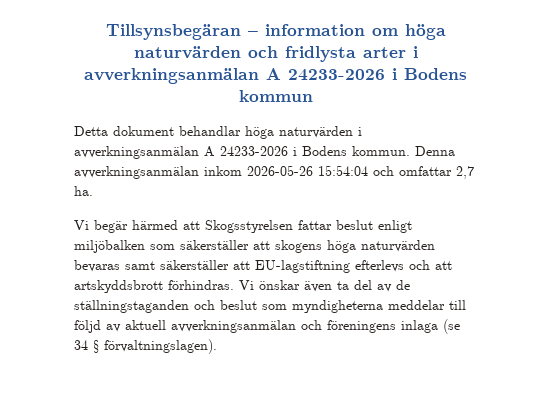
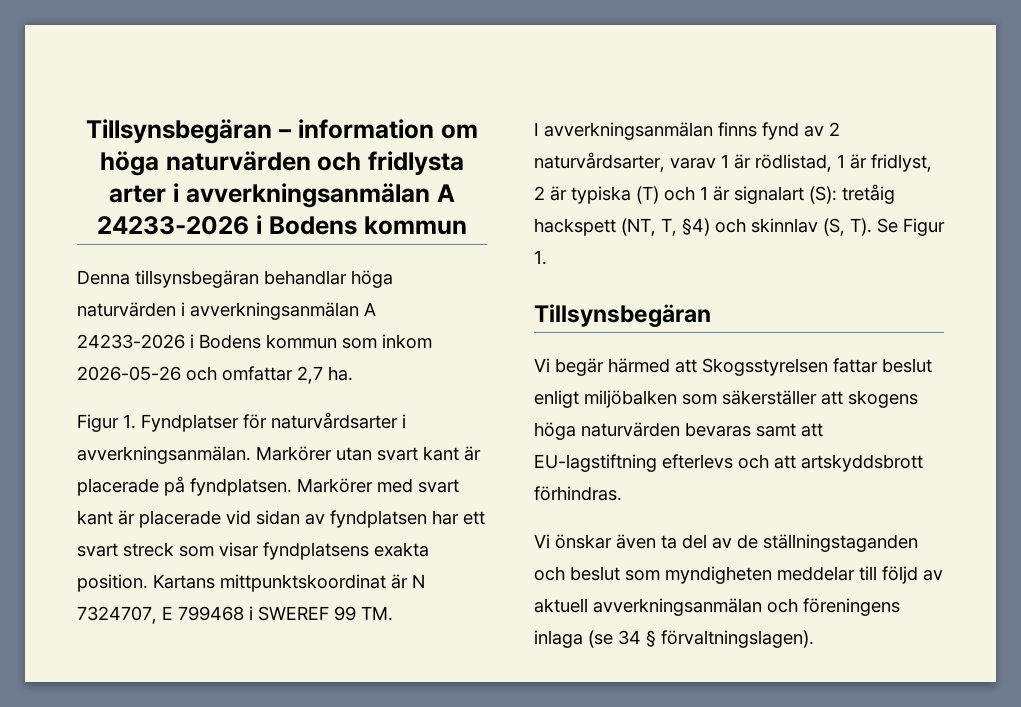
[74,126,174,136] Detta dokument -> [77,270,259,288] Denna tillsynsbegäran
[352,146,455,156] [74,166,199,179] kommun. Denna avverkningsanmälan -> [266,334,377,349] kommun som
[318,165,368,176] 15:54:04 -> (181, 373) none
(93, 191) none -> [77,412,406,432] [77,446,481,464] [77,476,459,496] [77,510,485,528] [77,542,429,560] [77,574,425,592] [77,606,393,624] [534,122,840,140] [534,152,932,172] [534,184,895,204] [534,218,945,236] [534,250,547,265] [534,304,711,327] // Figur 1. Fyndplatser för naturvårdsarter i avverkningsanmälan. Markörer utan svart kant är placerade på fyndplatsen. Markörer med svart kant är placerade vid sidan av fyndplatsen har ett svart streck som visar fyndplatsens exakta position. Kartans mittpunktskoordinat är N 7324707, E 799468 i SWEREF 99 TM. // I avverkningsanmälan finns fynd av 2 naturvårdsarter, varav 1 är rödlistad, 1 är fridlyst, 2 är typiska (T) och 1 är signalart (S): tretåig hackspett (NT, T, §4) och skinnlav (S, T). Se Figur 1. // Tillsynsbegäran
[160,260,229,270] säkerställer -> (796, 430) none
(234, 285) none -> (622, 493) //
[292,300,383,313] myndigheterna -> [665,566,772,584] myndigheten

